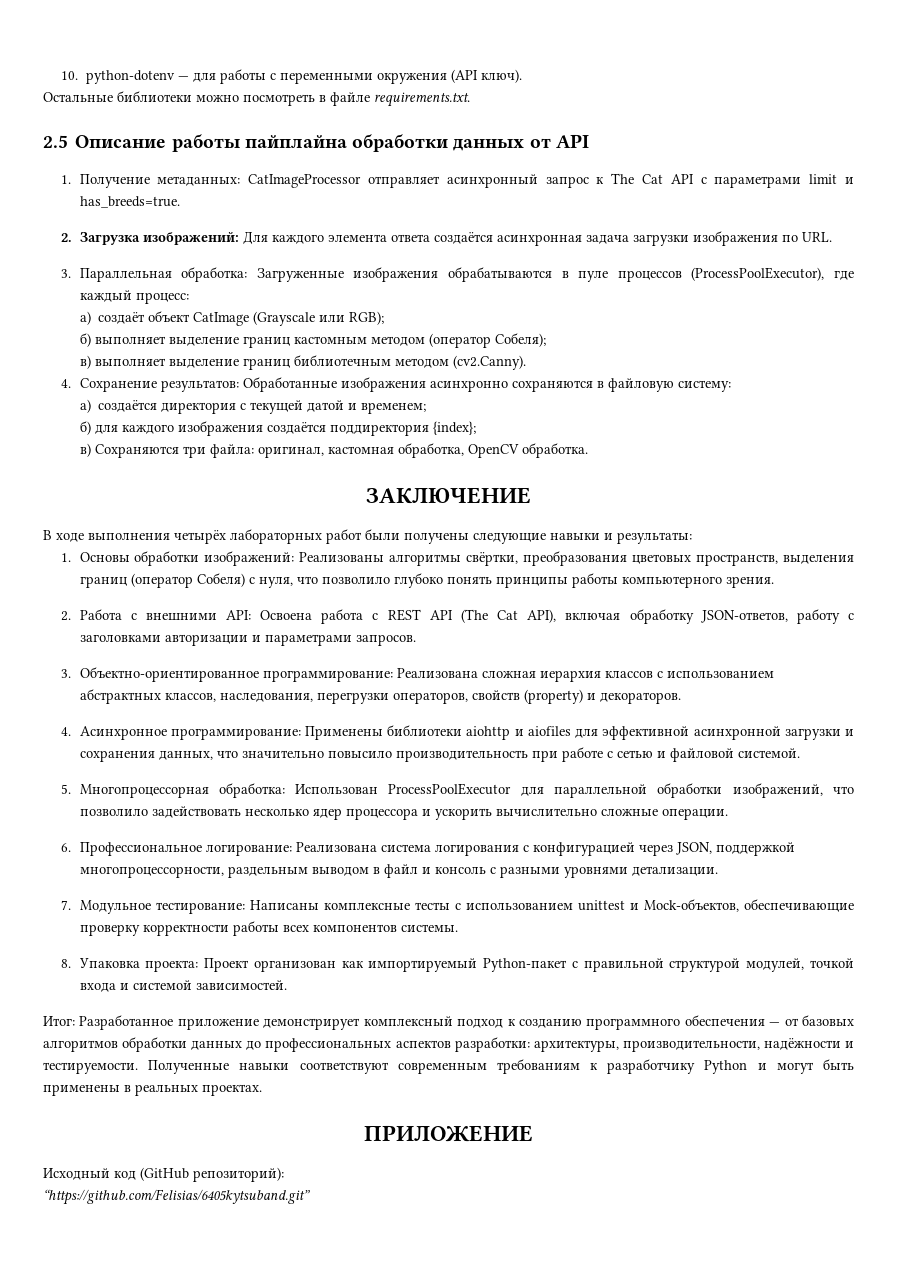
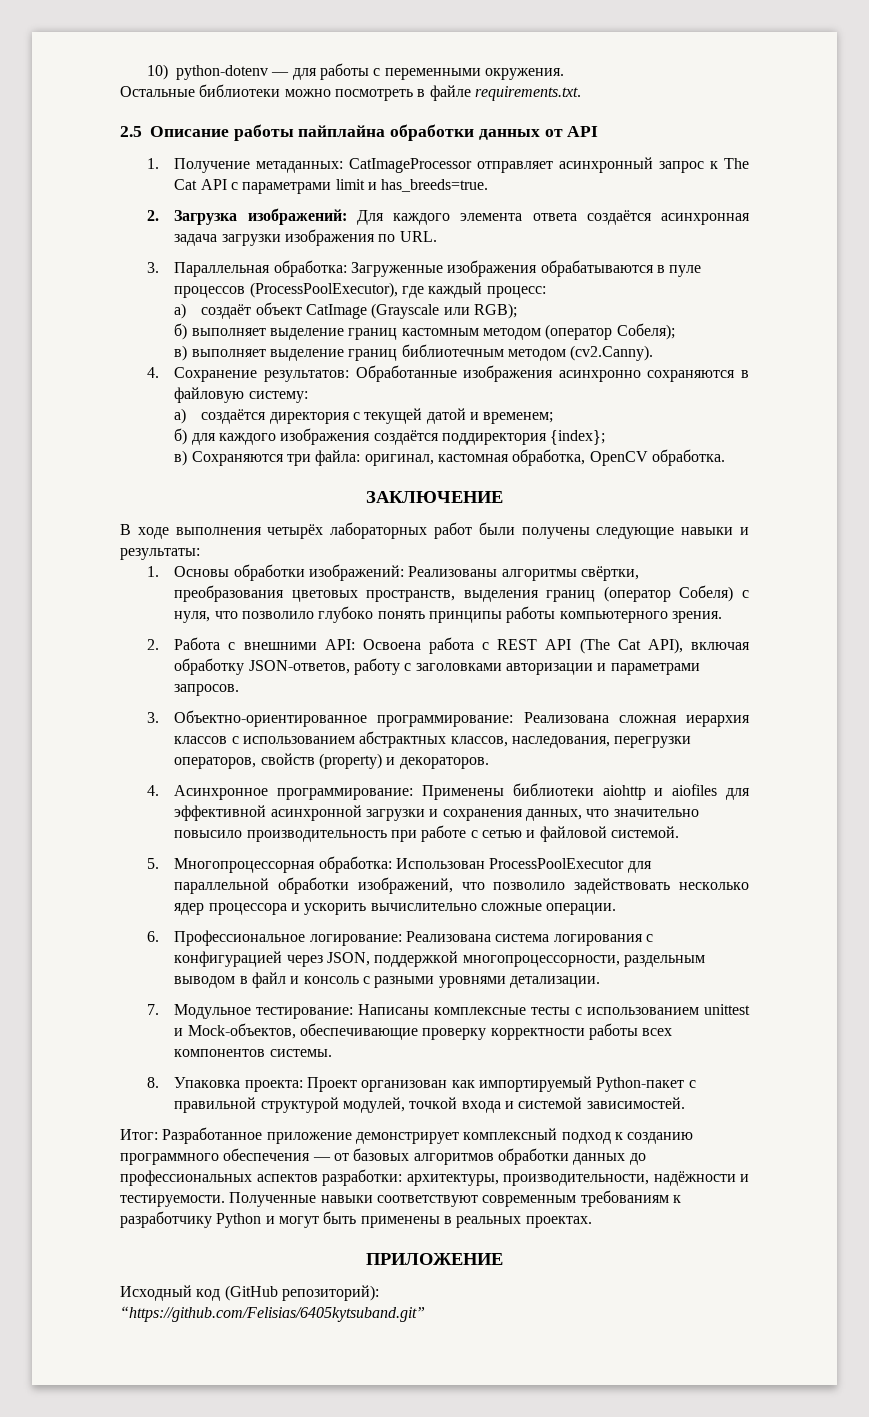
[61,71,79,80] 10. -> [147,64,169,80] 10)
[376,69,522,84] окружения (API ключ). -> [485,68,565,80] окружения.

